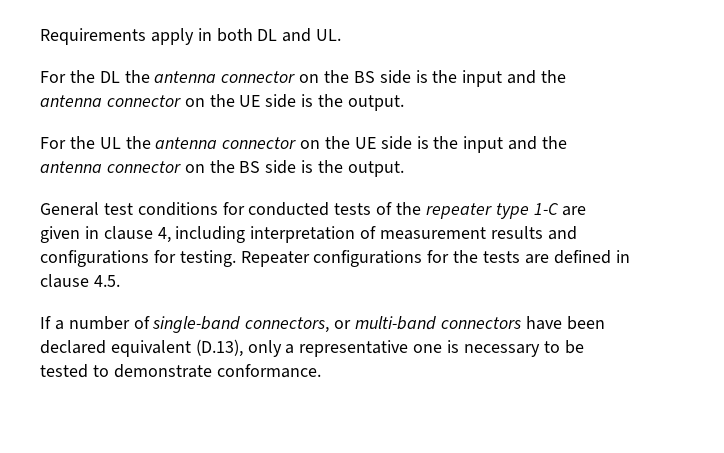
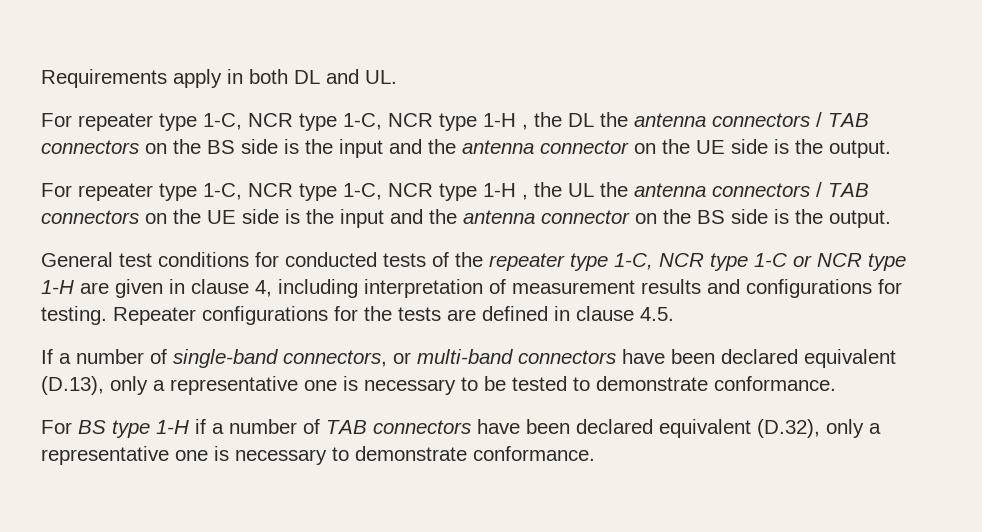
[69,70,296,83] the DL the antenna connector -> [78,112,869,131] [41,140,139,154] repeater type 1-C, NCR type 1-C, NCR type 1-H , the DL the antenna connectors / TAB connectors
[69,136,297,149] the UL the antenna connector -> [78,182,869,201] [41,210,139,224] repeater type 1-C, NCR type 1-C, NCR type 1-H , the UL the antenna connectors / TAB connectors
[533,203,558,215] 1-C -> [614,253,906,271] [41,280,74,294] 1-C, NCR type 1-C or NCR type 1-H
(321, 371) none -> [41,419,881,438] [41,446,595,465] // For BS type 1-H if a number of TAB connectors have been declared equivalent (D.32), only a representative one is necessary to demonstrate conformance.

